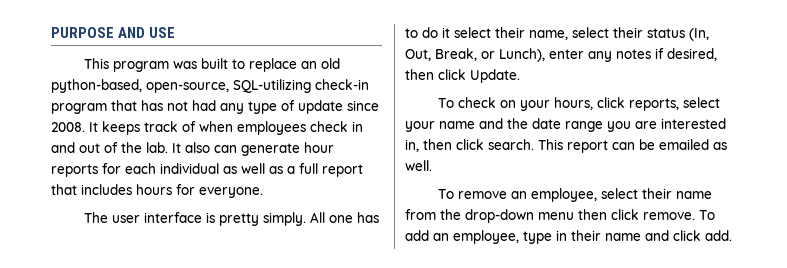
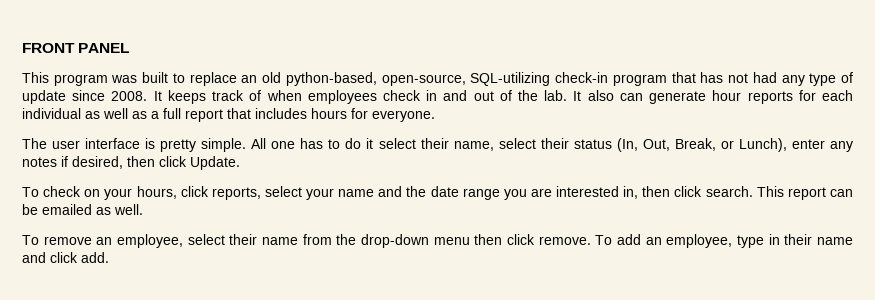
[51,27,176,38] PURPOSE AND USE -> [22,43,130,53] FRONT PANEL
[263,212,307,226] simply. -> [201,138,247,152] simple.

